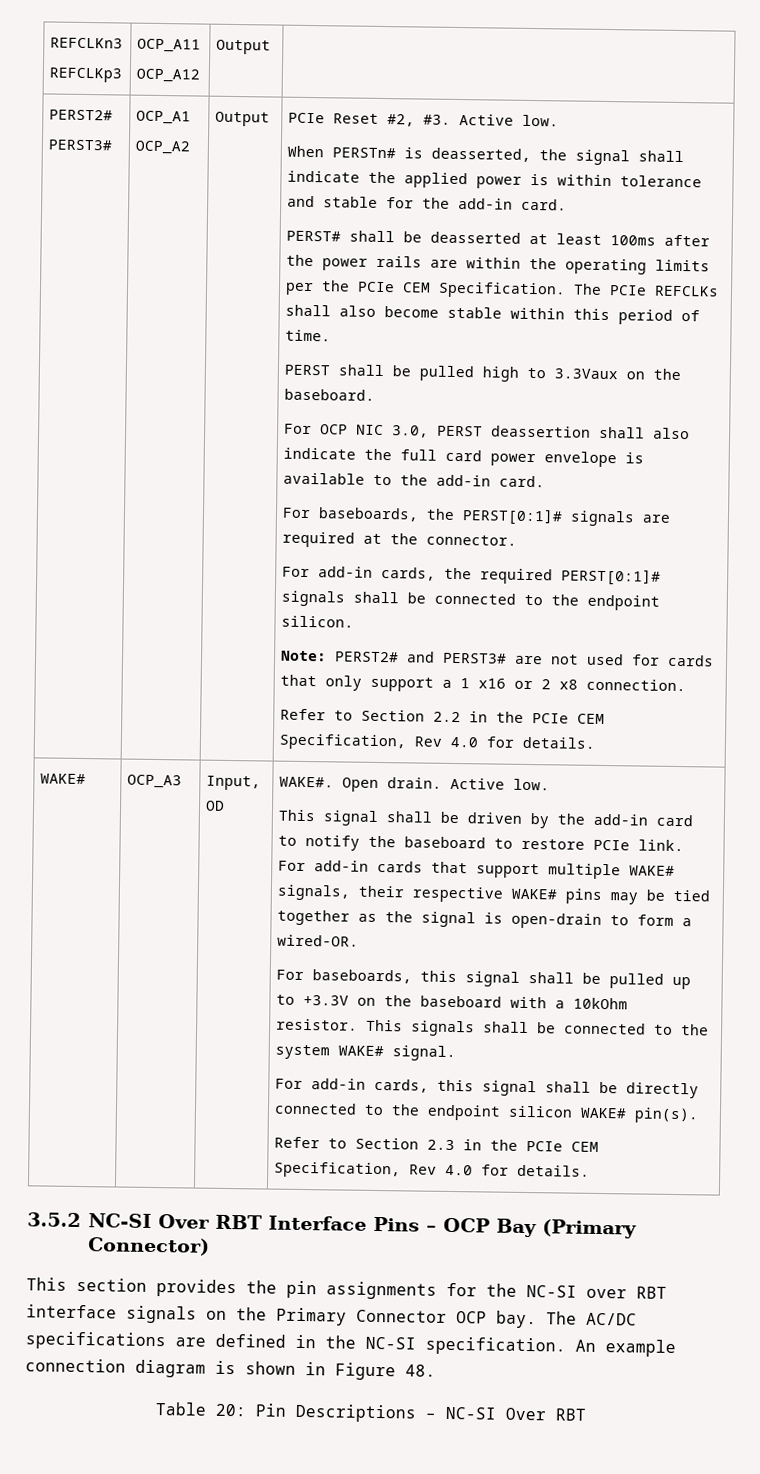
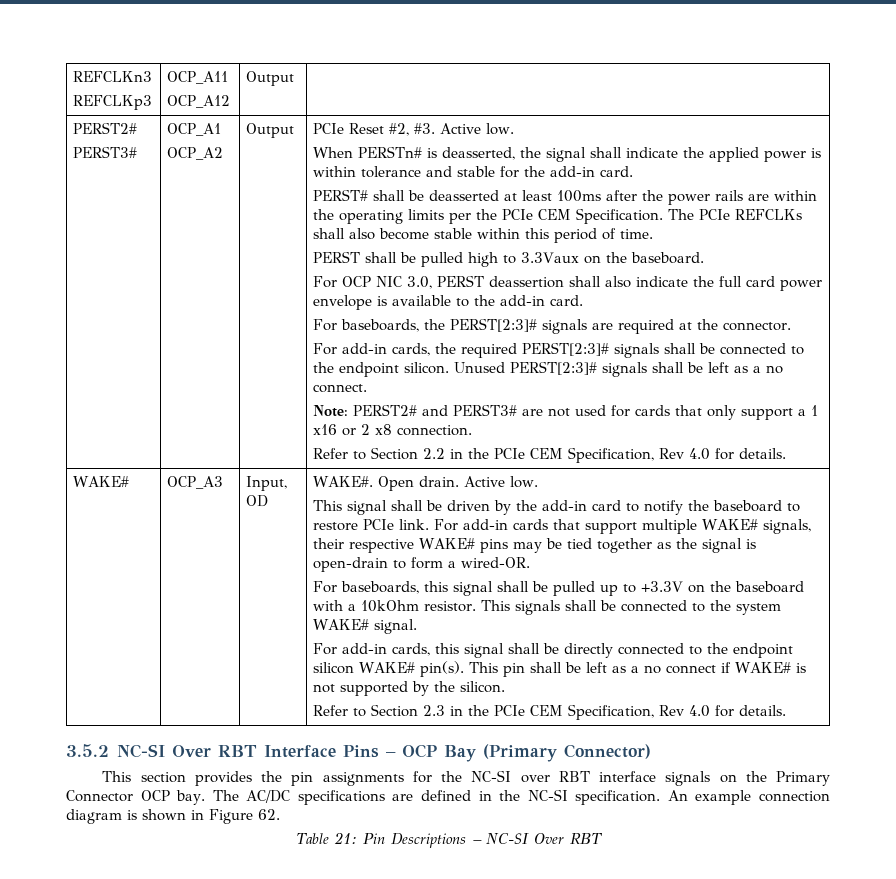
[462,508,564,526] PERST[0:1]# -> [450,318,538,332] PERST[2:3]#
[561,568,662,586] PERST[0:1]# -> [522,342,610,356] PERST[2:3]#
(355, 621) none -> [454,361,784,377] [313,384,368,393] Unused PERST[2:3]# signals shall be left as a no connect.
(700, 1115) none -> [469,662,807,677] [313,681,506,696] This pin shall be left as a no connect if WAKE# is not supported by the silicon.
[405,1364,436,1377] 48. -> [258,809,280,820] 62.
[215,1403,247,1417] 20: -> [333,832,357,844] 21:

